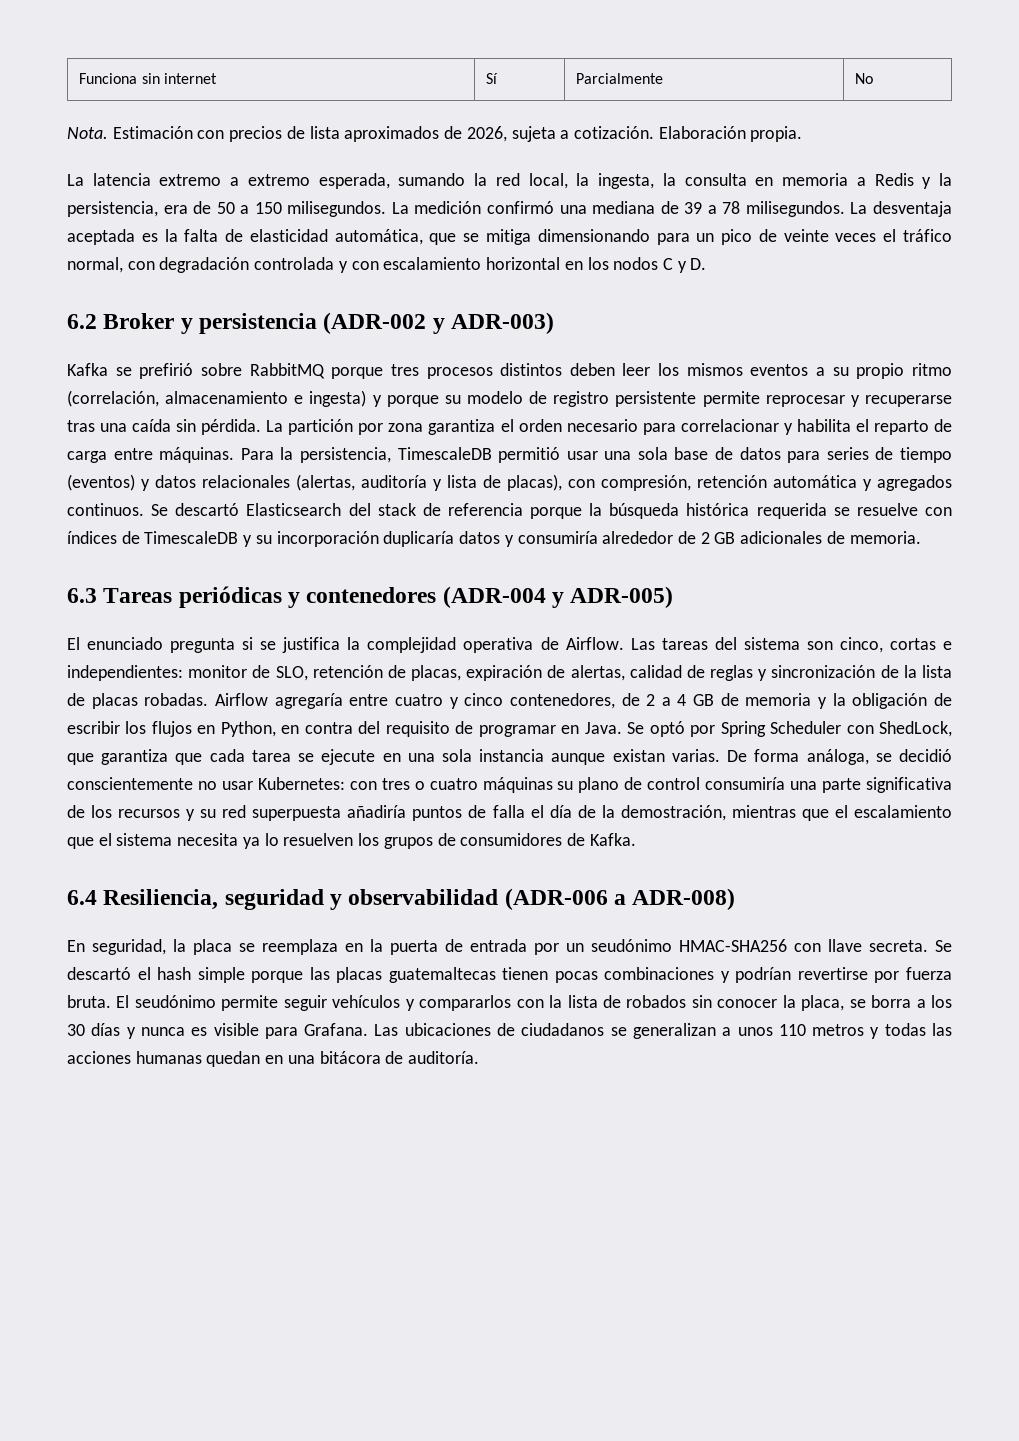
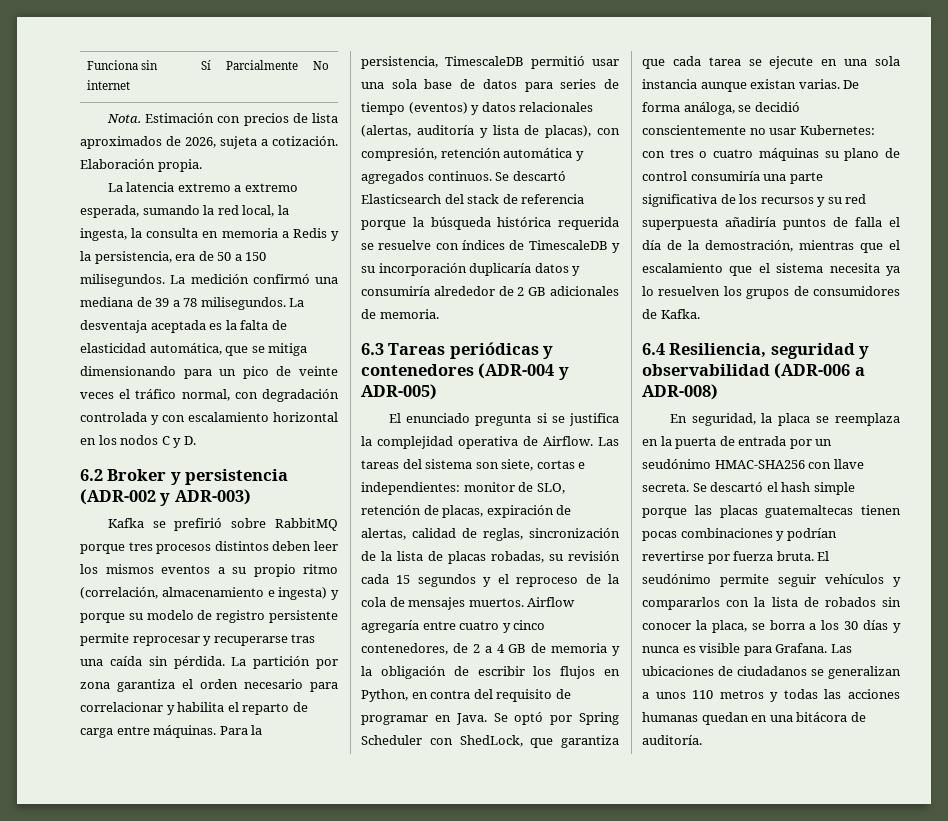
[839,637,883,653] cinco, -> [501,459,534,471] siete,
[710,665,768,681] reglas y -> [483,528,523,541] reglas,
[144,693,209,706] robadas. -> [491,551,620,563] [361,574,619,587] [361,597,524,610] robadas, su revisión cada 15 segundos y el reproceso de la cola de mensajes muertos.

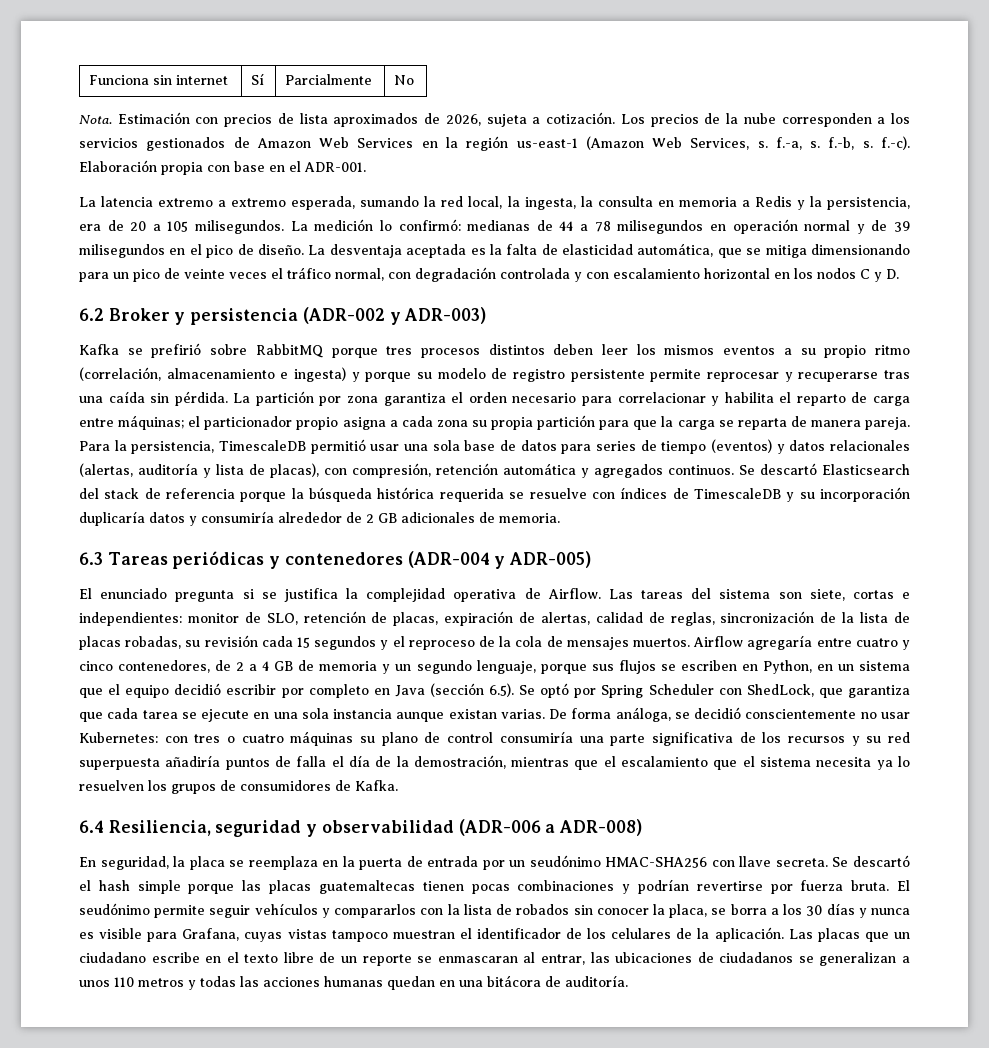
[80,159,202,172] Elaboración propia. -> [620,113,910,127] [79,136,911,151] [79,160,366,175] Los precios de la nube corresponden a los servicios gestionados de Amazon Web Services en la región us-east-1 (Amazon Web Services, s. f.-a, s. f.-b, s. f.-c). Elaboración propia con base en el ADR-001.
[217,252,267,261] [80,274,338,287] [80,297,286,310] 50 a 150 milisegundos. La medición confirmó una mediana de 39 a 78 milisegundos. -> [130,219,910,234] [79,244,304,258] 20 a 105 milisegundos. La medición lo confirmó: medianas de 44 a 78 milisegundos en operación normal y de 39 milisegundos en el pico de diseño.
[153,725,217,738] máquinas. -> [118,415,911,430] máquinas; el particionador propio asigna a cada zona su propia partición para que la carga se reparta de manera pareja.
[361,666,620,679] [361,689,571,702] [361,713,487,725] la obligación de escribir los flujos en Python, en contra del requisito de programar en Java. -> [395,660,910,674] [79,683,515,698] un segundo lenguaje, porque sus flujos se escriben en Python, en un sistema que el equipo decidió escribir por completo en Java (sección 6.5).
[775,643,852,653] Grafana. Las -> [182,927,910,942] [79,952,610,966] Grafana, cuyas vistas tampoco muestran el identificador de los celulares de la aplicación. Las placas que un ciudadano escribe en el texto libre de un reporte se enmascaran al entrar, las

